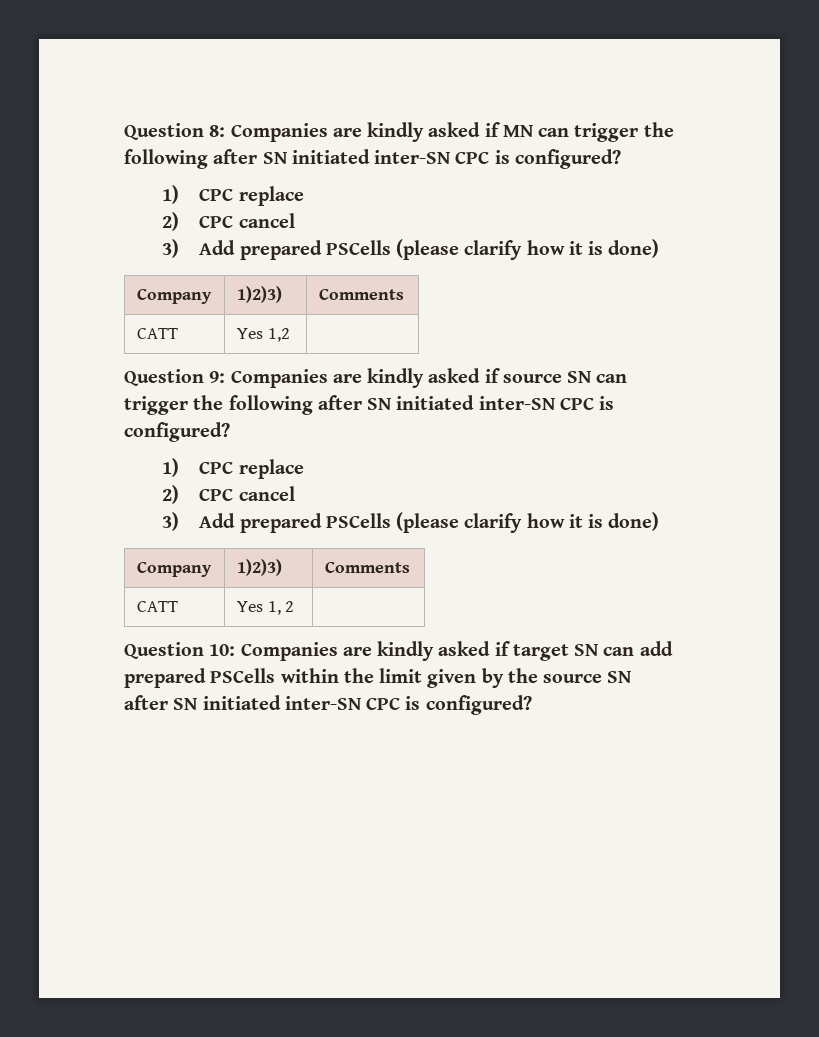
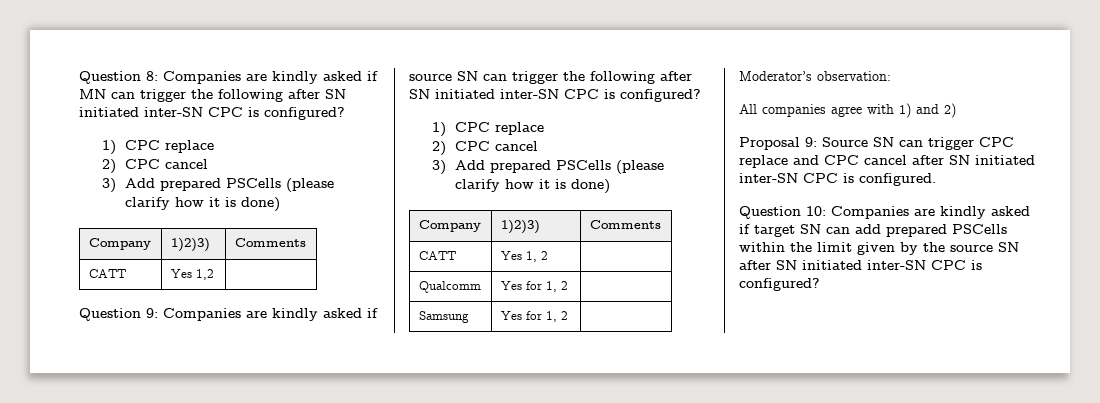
(295, 606) none -> [418,281,481,293] [500,281,568,292] [418,311,469,323] [500,311,568,322] [739,71,891,81] [739,103,956,118] [739,137,1014,150] [739,155,1035,168] [739,173,936,186] // Qualcomm | Yes for 1, 2 | // Samsung | Yes for 1, 2 | // Moderator’s observation: // All companies agree with 1) and 2) // Proposal 9: Source SN can trigger CPC replace and CPC cancel after SN initiated inter-SN CPC is configured.

